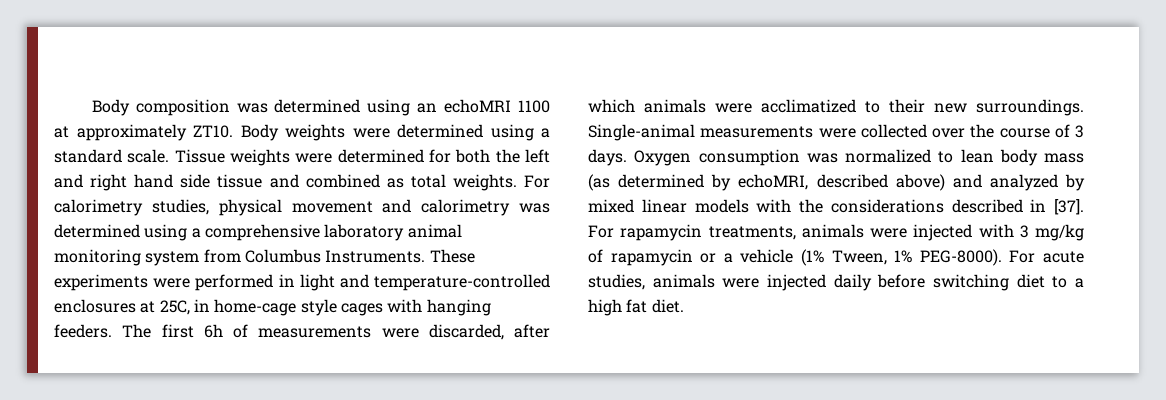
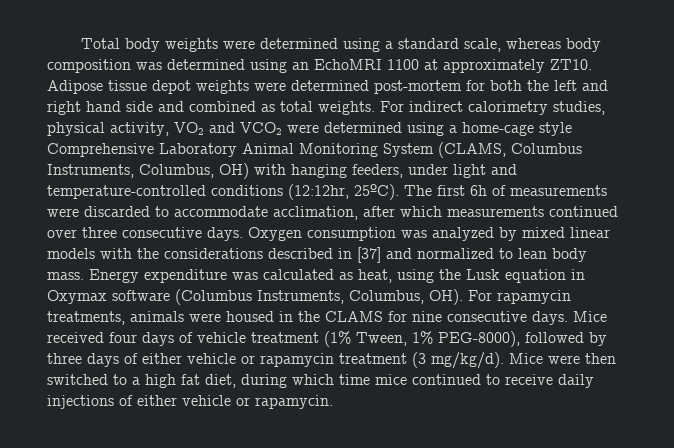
[91,99,550,116] [54,124,279,141] Body composition was determined using an echoMRI 1100 at approximately ZT10. Body -> [80,38,160,52] Total body
[127,149,424,166] scale. Tissue weights were determined -> [463,38,601,52] [47,59,592,73] [47,80,462,94] scale, whereas body composition was determined using an EchoMRI 1100 at approximately ZT10. Adipose tissue depot weights were determined post-mortem
[217,174,263,188] tissue -> (153, 106) none
(550, 181) none -> [409,101,463,112] indirect
[291,199,550,216] [54,224,462,241] [54,249,475,266] [54,274,551,291] [54,299,491,316] [54,324,112,338] movement and calorimetry was determined using a comprehensive laboratory animal monitoring system from Columbus Instruments. These experiments were performed in light and temperature-controlled enclosures at 25C, in home-cage style cages with hanging feeders. -> [110,122,572,136] [47,142,582,158] [47,163,517,179] [47,184,399,200] activity, VO2 and VCO2 were determined using a home-cage style Comprehensive Laboratory Animal Monitoring System (CLAMS, Columbus Instruments, Columbus, OH) with hanging feeders, under light and temperature-controlled conditions (12:12hr, 25ºC).
[428,324,550,340] [588,99,1084,116] [588,124,1084,141] [588,149,1084,166] [588,174,982,191] discarded, after which animals were acclimatized to their new surroundings. Single-animal measurements were collected over the course of 3 days. Oxygen consumption was normalized to lean body mass (as determined by echoMRI, described above) and -> [84,206,618,220] [47,227,427,241] discarded to accommodate acclimation, after which measurements continued over three consecutive days. Oxygen consumption was
[1054,199,1084,215] [37]. -> [357,247,587,263] [47,269,585,283] [47,289,463,305] [37] and normalized to lean body mass. Energy expenditure was calculated as heat, using the Lusk equation in Oxymax software (Columbus Instruments, Columbus, OH).
[913,224,1084,241] [588,249,1084,266] [588,274,1084,291] [588,299,684,316] injected with 3 mg/kg of rapamycin or a vehicle (1% Tween, 1% PEG-8000). For acute studies, animals were injected daily before switching diet to a high fat diet. -> [226,311,607,325] [47,331,607,347] [47,352,616,369] [47,374,594,388] [47,395,333,409] housed in the CLAMS for nine consecutive days. Mice received four days of vehicle treatment (1% Tween, 1% PEG-8000), followed by three days of either vehicle or rapamycin treatment (3 mg/kg/d). Mice were then switched to a high fat diet, during which time mice continued to receive daily injections of either vehicle or rapamycin.

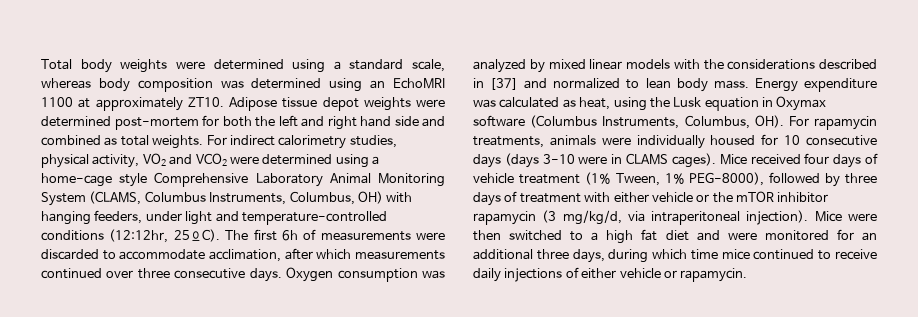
[226,311,568,325] housed in the CLAMS for nine consecutive days. -> [636,134,877,149] [473,153,716,168] individually housed for 10 consecutive days (days 3-10 were in CLAMS cages).
[142,352,504,369] either vehicle or rapamycin treatment (3 mg/kg/d). -> [519,191,829,203] [473,210,809,225] treatment with either vehicle or the mTOR inhibitor rapamycin (3 mg/kg/d, via intraperitoneal injection).
[205,374,236,388] diet, -> [665,229,877,241] [473,249,605,263] diet and were monitored for an additional three days,

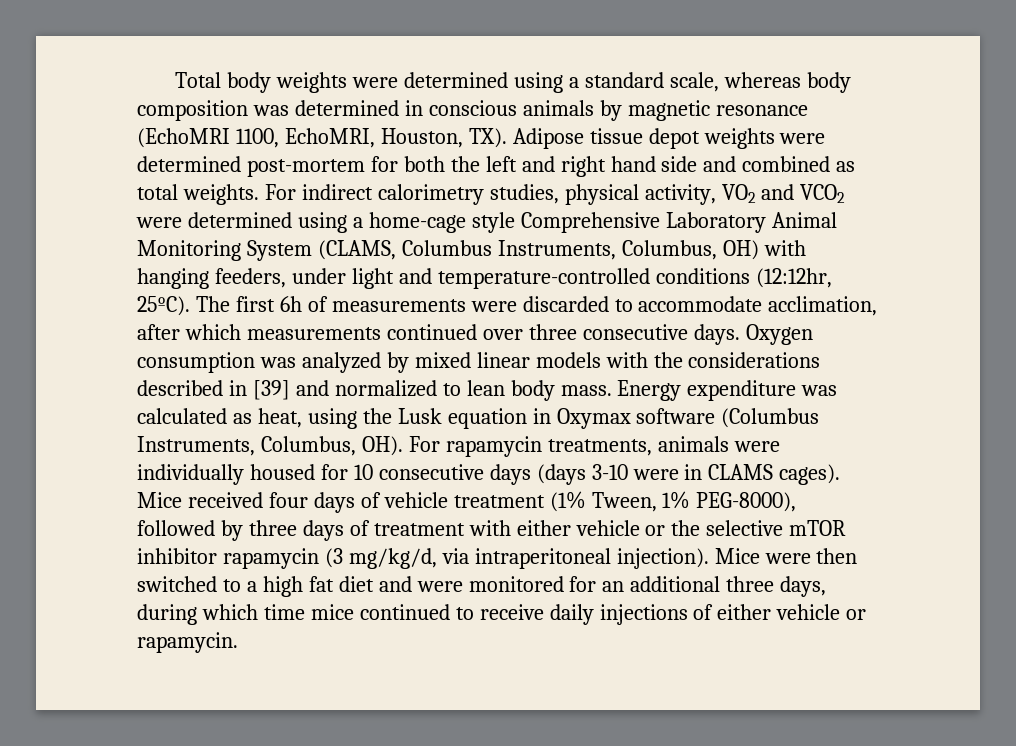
[329,78,445,92] [41,97,224,111] using an EchoMRI 1100 at approximately ZT10. -> [404,100,808,121] [137,128,507,148] in conscious animals by magnetic resonance (EchoMRI 1100, EchoMRI, Houston, TX).
[490,78,519,90] [37] -> [252,380,290,400] [39]
(733, 197) none -> [706,520,784,536] selective

